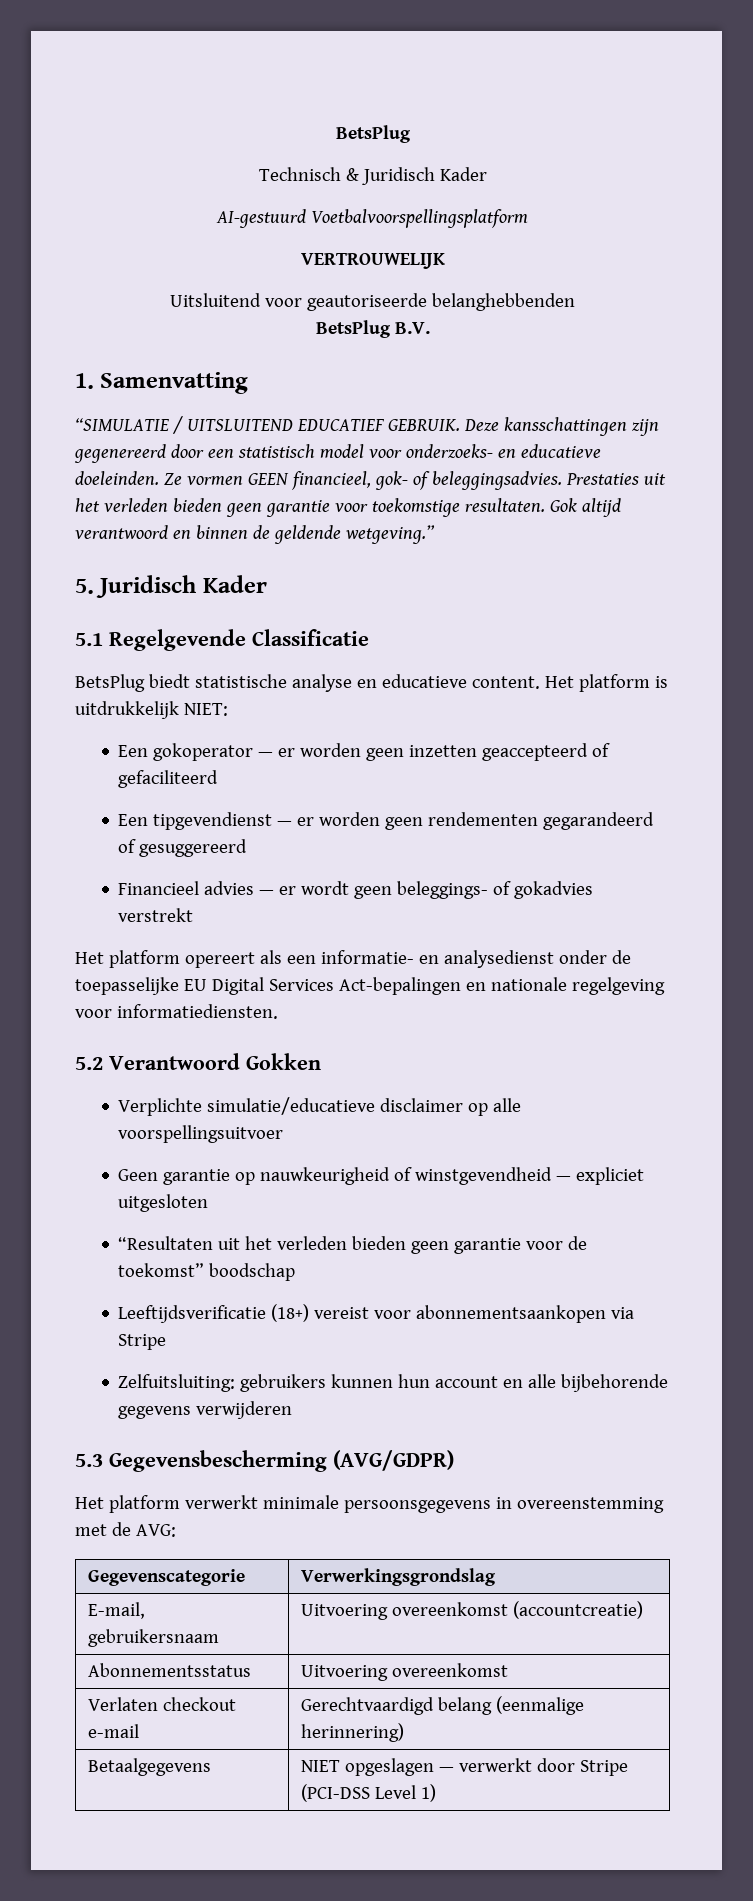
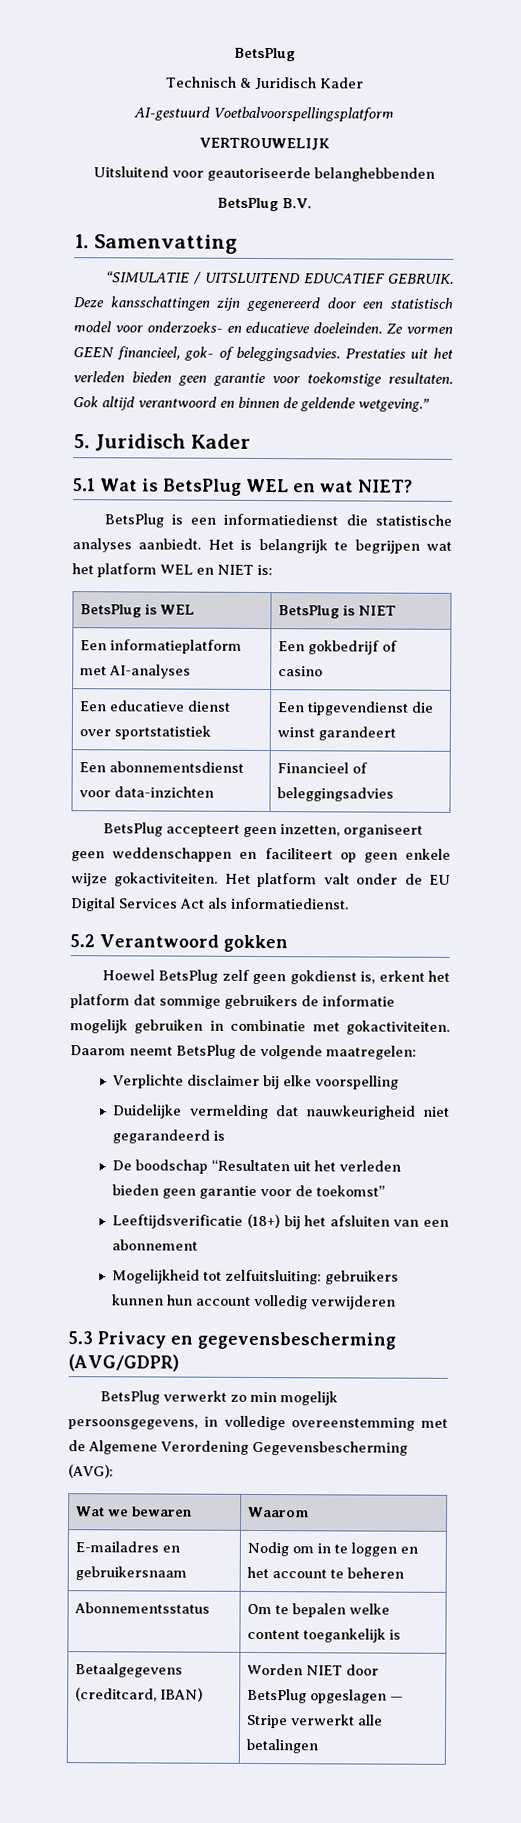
[109,629,369,651] [75,674,668,692] [75,701,228,719] [118,743,611,761] [118,770,219,788] [118,812,655,830] [118,839,248,857] [118,881,594,899] [118,908,194,922] [75,950,554,968] Regelgevende Classificatie // BetsPlug biedt statistische analyse en educatieve content. Het platform is uitdrukkelijk NIET: // Een gokoperator — er worden geen inzetten geaccepteerd of gefaciliteerd // Een tipgevendienst — er worden geen rendementen gegarandeerd of gesuggereerd // Financieel advies — er wordt geen beleggings- of gokadvies verstrekt // Het platform opereert als een informatie- en analysedienst -> [100,478,413,496] [103,513,453,528] [72,538,452,554] [72,563,273,578] [80,603,196,618] [278,604,397,619] [80,639,243,654] [80,664,192,679] [278,640,399,655] [278,666,324,677] [79,700,232,712] [79,725,212,740] [277,701,435,716] [277,726,397,741] [79,761,245,773] [79,786,215,798] [277,762,369,774] [277,787,395,802] [102,822,423,838] [71,847,452,863] [71,872,350,888] Wat is BetsPlug WEL en wat NIET? // BetsPlug is een informatiedienst die statistische analyses aanbiedt. Het is belangrijk te begrijpen wat het platform WEL en NIET is: // BetsPlug is WEL | BetsPlug is NIET // Een informatieplatform met AI-analyses | Een gokbedrijf of casino // Een educatieve dienst over sportstatistiek | Een tipgevendienst die winst garandeert // Een abonnementsdienst voor data-inzichten | Financieel of beleggingsadvies // BetsPlug accepteert geen inzetten, organiseert geen weddenschappen en faciliteert op geen enkele wijze gokactiviteiten. Het platform valt
[75,977,179,995] toepasselijke -> (423, 879) none
[338,977,665,995] [75,1004,278,1019] [75,1053,321,1070] [118,1097,522,1116] [118,1125,284,1143] [118,1167,645,1185] [118,1194,209,1212] Act-bepalingen en nationale regelgeving voor informatiediensten. // 5.2 Verantwoord Gokken // Verplichte simulatie/educatieve disclaimer op alle voorspellingsuitvoer // Geen garantie op nauwkeurigheid of winstgevendheid — expliciet uitgesloten // -> [180,897,349,910] [70,934,288,953] [101,969,450,985] [70,994,395,1010] [70,1019,450,1035] [70,1044,417,1060] [112,1074,400,1090] [112,1104,450,1120] [112,1129,226,1144] [112,1159,209,1174] Act als informatiedienst. // 5.2 Verantwoord gokken // Hoewel BetsPlug zelf geen gokdienst is, erkent het platform dat sommige gebruikers de informatie mogelijk gebruiken in combinatie met gokactiviteiten. Daarom neemt BetsPlug de volgende maatregelen: // Verplichte disclaimer bij elke voorspelling // Duidelijke vermelding dat nauwkeurigheid niet gegarandeerd is // De boodschap
[209,1263,296,1281] boodschap -> (386, 1191) none
[314,1305,635,1323] [118,1334,167,1350] [118,1374,669,1392] [118,1401,293,1419] [75,1450,454,1472] [75,1495,664,1513] [75,1522,176,1537] [87,1569,245,1586] [300,1568,496,1586] [87,1602,145,1619] [87,1629,219,1647] [300,1601,643,1620] [87,1663,251,1677] [300,1663,508,1681] [87,1697,236,1711] [87,1724,139,1738] [300,1696,584,1715] [300,1723,404,1742] [87,1758,211,1776] [300,1758,628,1776] [300,1784,436,1802] vereist voor abonnementsaankopen via Stripe // Zelfuitsluiting: gebruikers kunnen hun account en alle bijbehorende gegevens verwijderen // 5.3 Gegevensbescherming (AVG/GDPR) // Het platform verwerkt minimale persoonsgegevens in overeenstemming met de AVG: // Gegevenscategorie | Verwerkingsgrondslag // E-mail, gebruikersnaam | Uitvoering overeenkomst (accountcreatie) // Abonnementsstatus | Uitvoering overeenkomst // Verlaten checkout e-mail | Gerechtvaardigd belang (eenmalige herinnering) // Betaalgegevens | NIET opgeslagen — verwerkt door Stripe (PCI-DSS Level 1) -> [283,1215,450,1230] [112,1239,199,1251] [112,1269,400,1285] [112,1294,397,1310] [68,1331,396,1350] [68,1354,179,1372] [99,1390,338,1406] [68,1415,448,1431] [68,1440,408,1456] [68,1464,114,1479] [76,1506,193,1517] [248,1506,310,1518] [75,1541,181,1553] [75,1566,188,1581] [247,1541,419,1557] [247,1566,405,1579] [74,1602,211,1614] [247,1603,391,1618] [247,1628,402,1643] [75,1663,184,1678] [75,1687,204,1702] [247,1663,380,1676] [247,1688,404,1704] [247,1714,384,1729] [246,1738,319,1754] bij het afsluiten van een abonnement // Mogelijkheid tot zelfuitsluiting: gebruikers kunnen hun account volledig verwijderen // 5.3 Privacy en gegevensbescherming (AVG/GDPR) // BetsPlug verwerkt zo min mogelijk persoonsgegevens, in volledige overeenstemming met de Algemene Verordening Gegevensbescherming (AVG): // Wat we bewaren | Waarom // E-mailadres en gebruikersnaam | Nodig om in te loggen en het account te beheren // Abonnementsstatus | Om te bepalen welke content toegankelijk is // Betaalgegevens (creditcard, IBAN) | Worden NIET door BetsPlug opgeslagen — Stripe verwerkt alle betalingen

